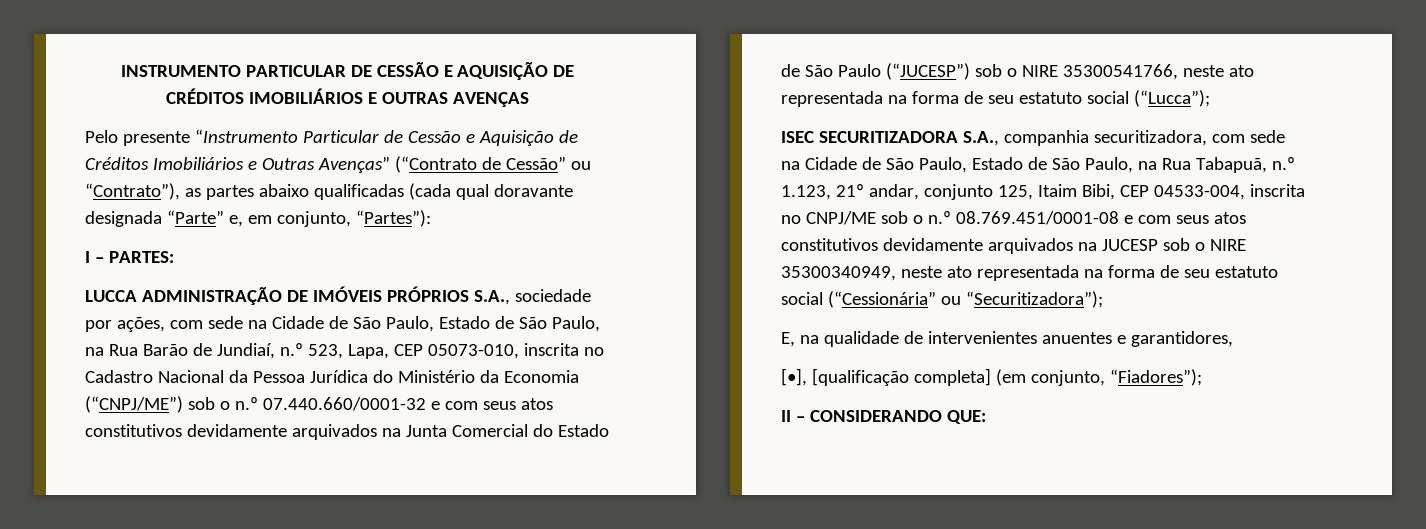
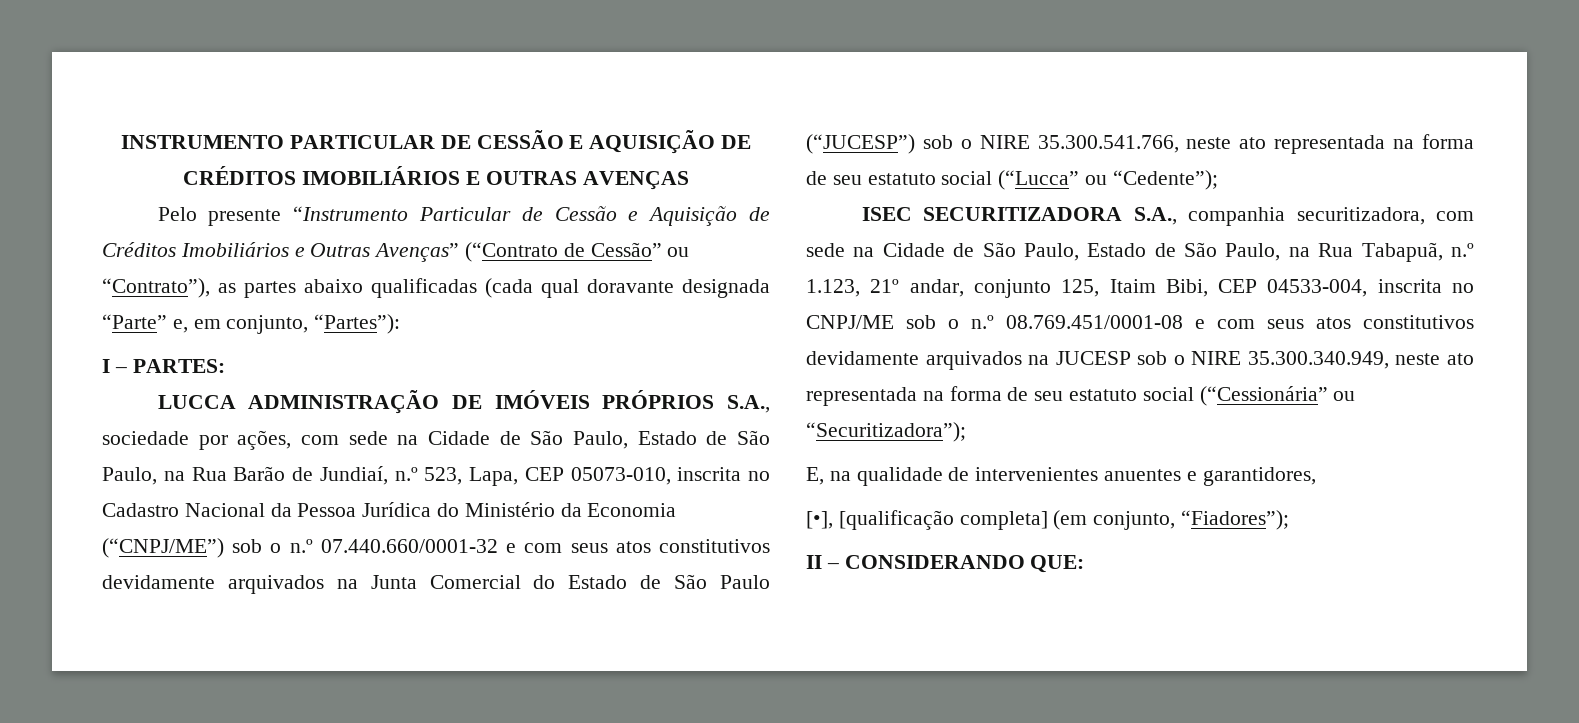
[1062,64,1254,80] [781,90,1210,107] 35300541766, neste ato representada na forma de seu estatuto social (“Lucca”); -> [1037,134,1474,154] [806,170,1218,190] 35.300.541.766, neste ato representada na forma de seu estatuto social (“Lucca” ou “Cedente”);
[781,266,896,281] 35300340949, -> [1247,351,1389,369] 35.300.340.949,

